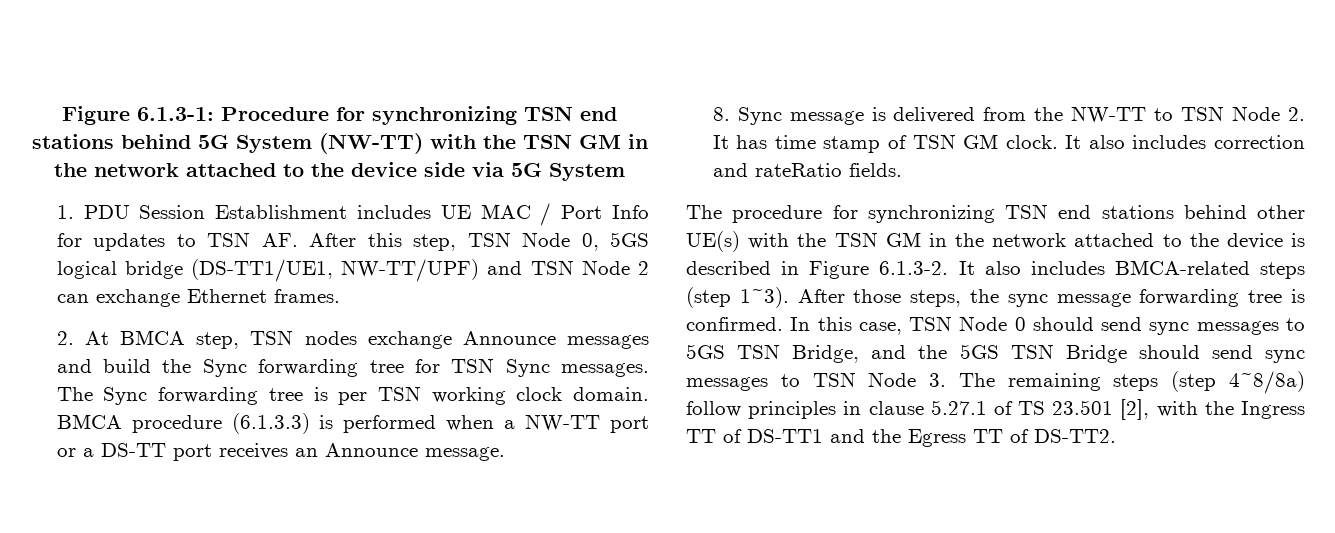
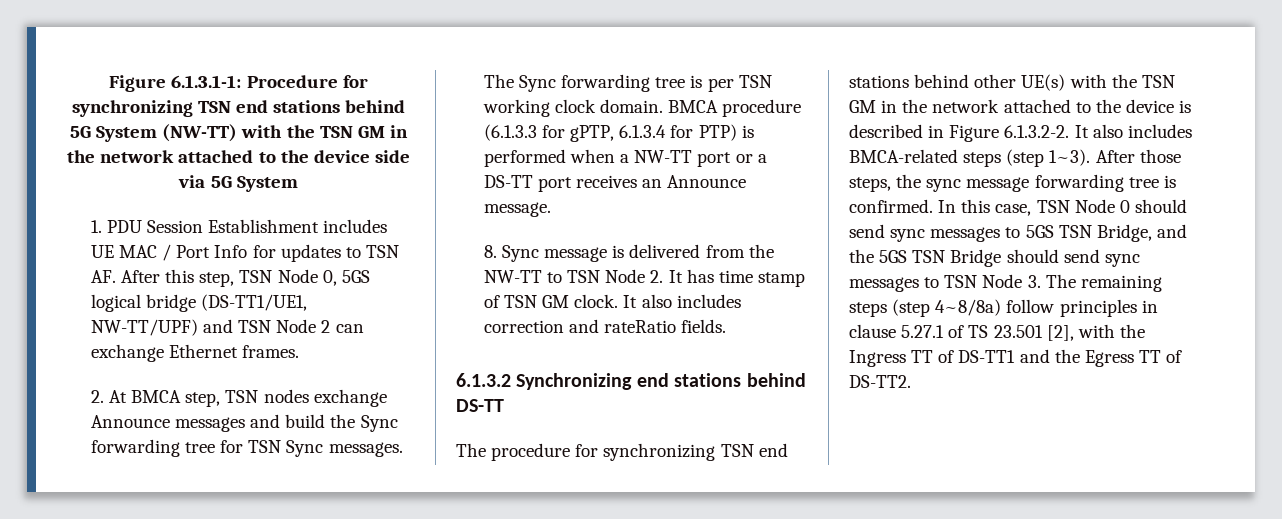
[62,106,214,125] Figure 6.1.3-1: -> [109,75,242,92] Figure 6.1.3.1-1:
[231,413,310,434] (6.1.3.3) -> [483,124,737,142] (6.1.3.3 for gPTP, 6.1.3.4 for PTP)
(902, 170) none -> [456,373,806,390] [456,399,504,412] // 6.1.3.2 Synchronizing end stations behind DS-TT
[879,261,949,275] 6.1.3-2. -> [1004,125,1070,138] 6.1.3.2-2.

